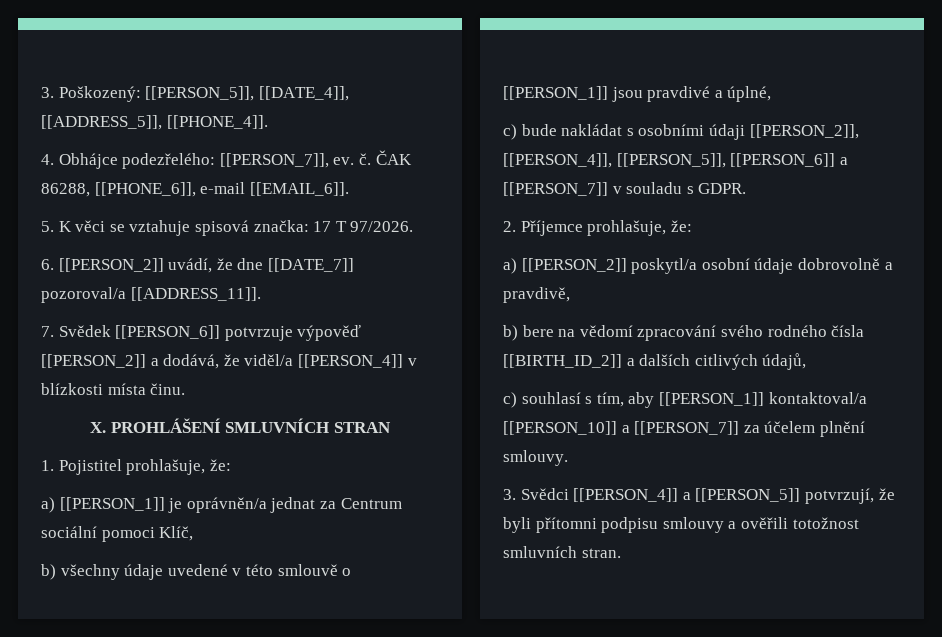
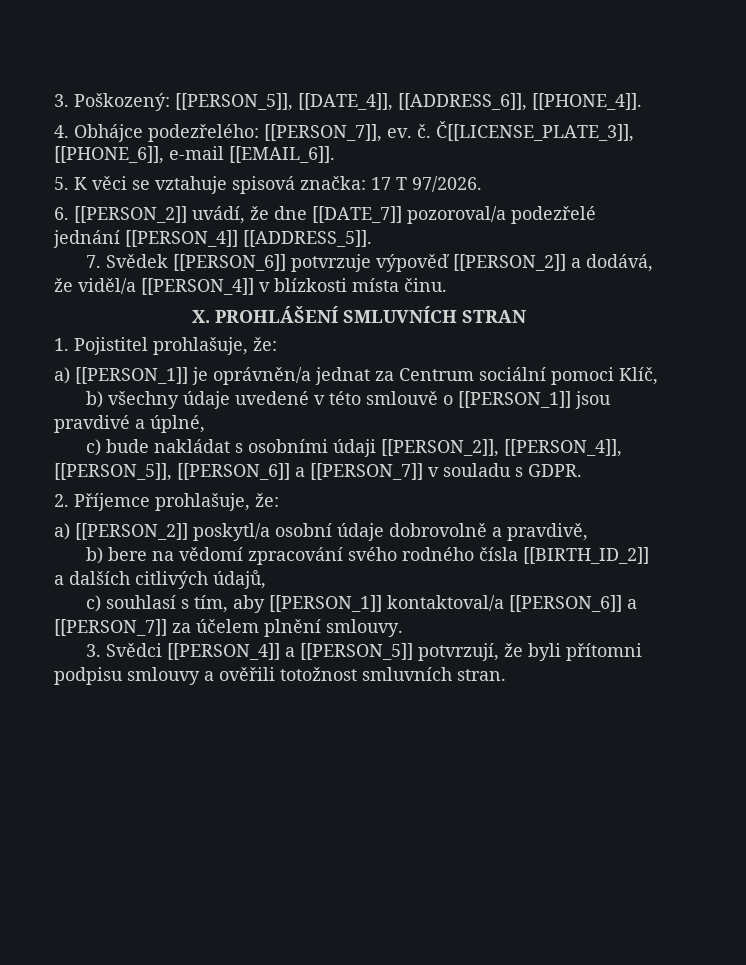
[41,115,162,130] [[ADDRESS_5]], -> [398,93,527,111] [[ADDRESS_6]],
[375,150,412,165] [41,183,90,197] ČAK 86288, -> [436,121,634,142] Č[[LICENSE_PLATE_3]],
[130,287,261,301] [[ADDRESS_11]]. -> [511,206,596,224] [53,230,372,248] podezřelé jednání [[PERSON_4]] [[ADDRESS_5]].
[503,421,617,435] [[PERSON_10]] -> [509,595,623,612] [[PERSON_6]]

